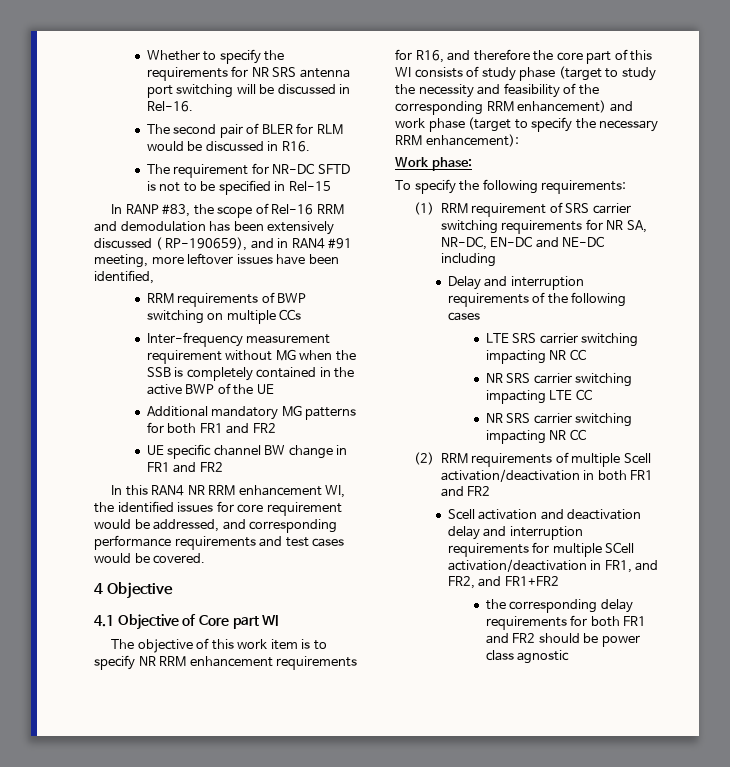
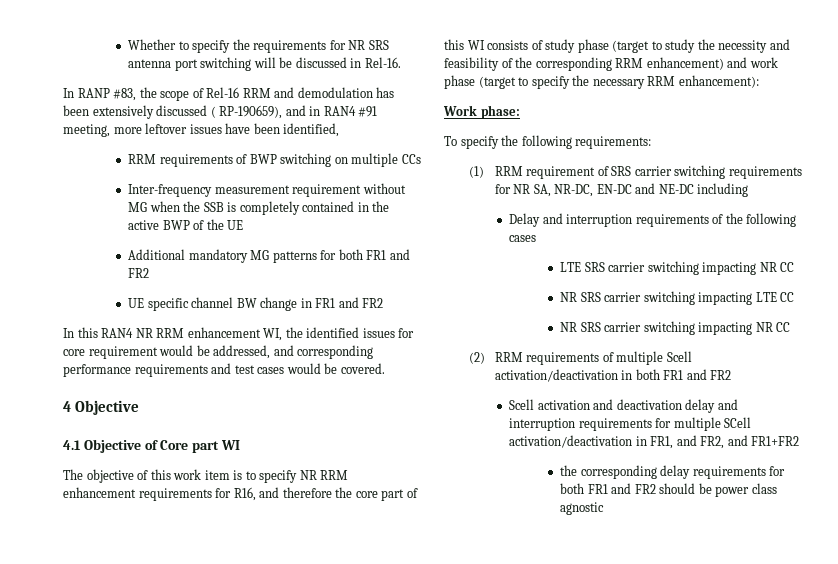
[146,123,343,138] [146,141,310,152] [146,163,350,178] [146,180,331,195] // The second pair of BLER for RLM would be discussed in R16. // The requirement for NR-DC SFTD is not to be specified in Rel-15 -> (401, 62) none

